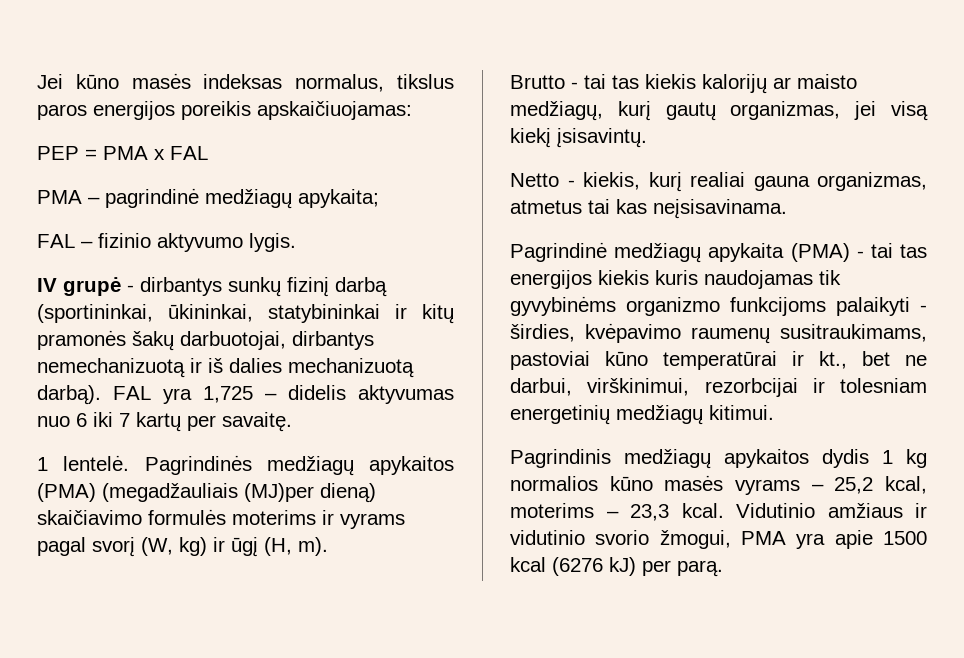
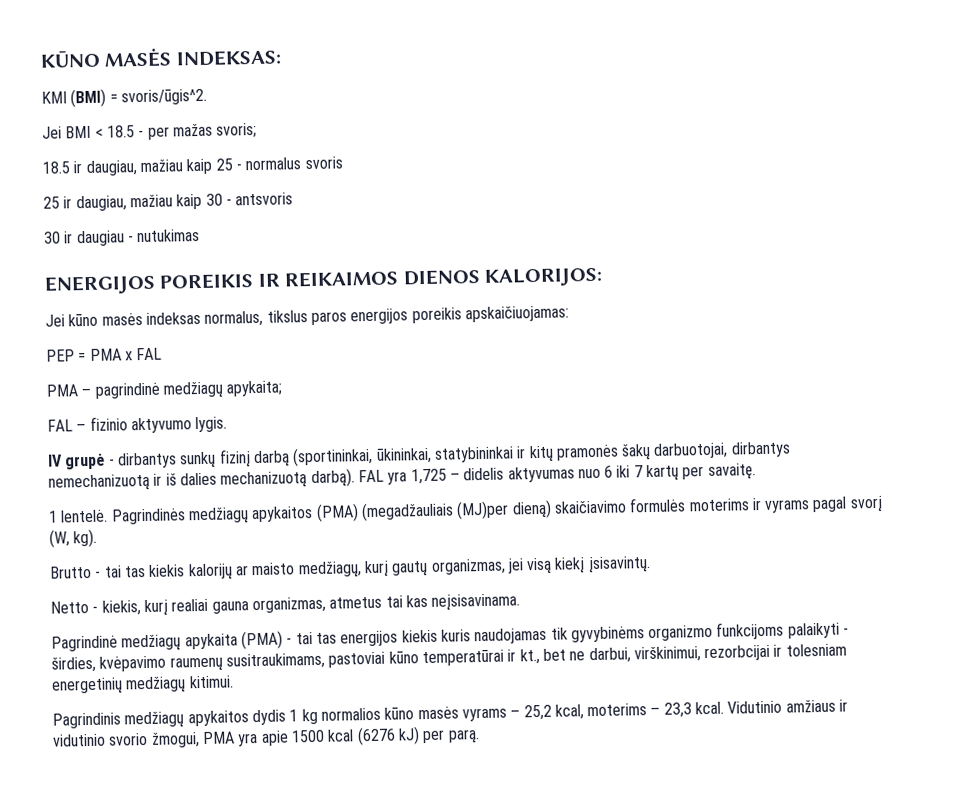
(37, 81) none -> [40,48,282,68] [41,88,207,108] [42,122,258,140] [42,156,343,176] [43,192,294,212] [44,228,201,247] [44,267,603,295] KŪNO MASĖS INDEKSAS: // KMI (BMI) = svoris/ūgis^2. // Jei BMI < 18.5 - per mažas svoris; // 18.5 ir daugiau, mažiau kaip 25 - normalus svoris // 25 ir daugiau, mažiau kaip 30 - antsvoris // 30 ir daugiau - nutukimas // ENERGIJOS POREIKIS IR REIKAIMOS DIENOS KALORIJOS: //
[179,537,328,557] kg) ir ūgį (H, m). -> [73,528,98,548] kg).

